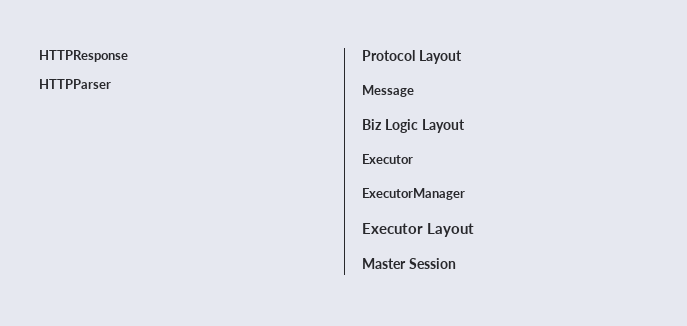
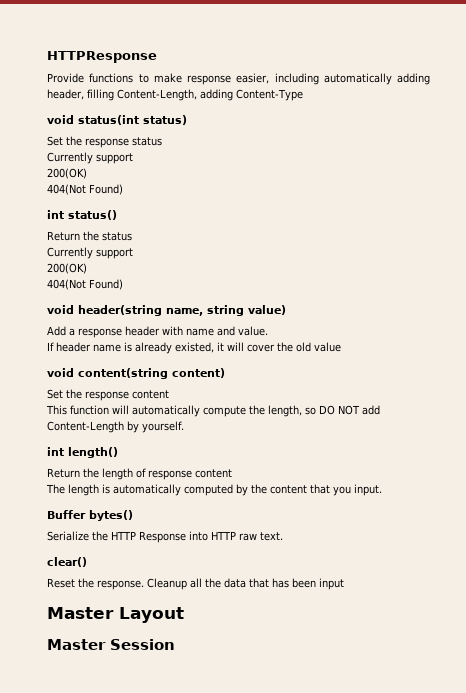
[39,79,111,89] [362,50,462,64] [362,85,414,97] [362,119,465,133] [362,154,413,164] [362,188,465,200] [362,223,423,234] HTTPParser // Protocol Layout // Message // Biz Logic Layout // Executor // ExecutorManager // Executor -> [47,73,430,85] [47,89,303,101] [47,115,187,125] [47,136,162,148] [47,152,133,164] [47,168,87,179] [47,184,123,195] [47,210,117,220] [47,231,132,241] [47,247,133,259] [47,263,87,274] [47,279,123,290] [47,305,286,316] [47,326,268,338] [47,342,341,354] [47,368,225,379] [47,389,169,401] [46,405,380,417] [47,421,184,433] [47,447,118,458] [47,468,232,480] [46,484,382,496] [47,510,133,521] [47,531,283,543] [47,557,87,567] [47,578,344,590] [47,607,114,619] Provide functions to make response easier, including automatically adding header, filling Content-Length, adding Content-Type // void status(int status) // Set the response status // Currently support // 200(OK) // 404(Not Found) // int status() // Return the status // Currently support // 200(OK) // 404(Not Found) // void header(string name, string value) // Add a response header with name and value. // If header name is already existed, it will cover the old value // void content(string content) // Set the response content // This function will automatically compute the length, so DO NOT add Content-Length by yourself. // int length() // Return the length of response content // The length is automatically computed by the content that you input. // Buffer bytes() // Serialize the HTTP Response into HTTP raw text. // clear() // Reset the response. Cleanup all the data that has been input // Master

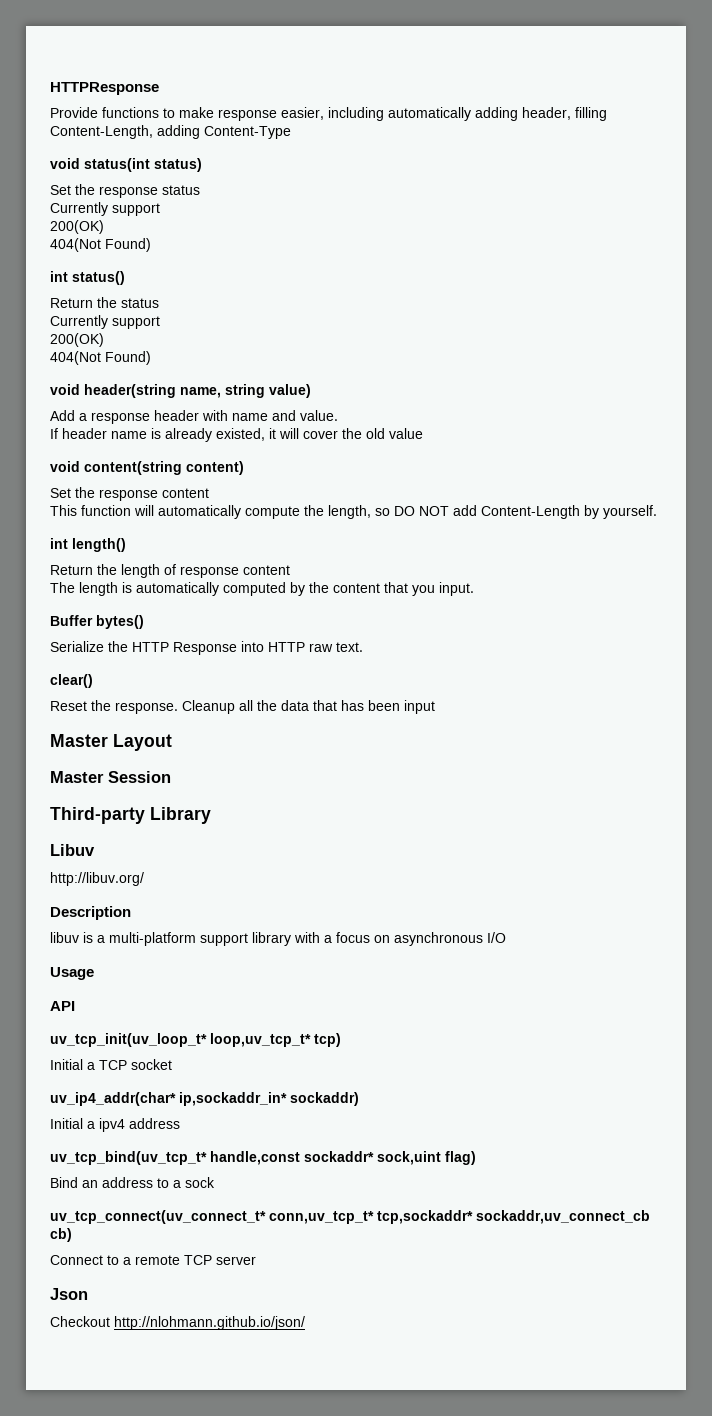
(175, 644) none -> [50,807,211,824] [50,844,95,856] [50,872,144,886] [50,906,131,920] [50,932,506,946] [50,967,94,980] [50,1001,75,1011] [50,1033,341,1047] [50,1059,172,1070] [50,1092,359,1106] [50,1118,180,1132] [50,1151,476,1165] [50,1177,215,1188] [50,1210,650,1224] [50,1228,72,1242] [50,1255,256,1265] [50,1288,88,1300] [50,1316,305,1330] // Third-party Library // Libuv // http://libuv.org/ // Description // libuv is a multi-platform support library with a focus on asynchronous I/O // Usage // API // uv_tcp_init(uv_loop_t* loop,uv_tcp_t* tcp) // Initial a TCP socket // uv_ip4_addr(char* ip,sockaddr_in* sockaddr) // Initial a ipv4 address // uv_tcp_bind(uv_tcp_t* handle,const sockaddr* sock,uint flag) // Bind an address to a sock // uv_tcp_connect(uv_connect_t* conn,uv_tcp_t* tcp,sockaddr* sockaddr,uv_connect_cb cb) // Connect to a remote TCP server // Json // Checkout http://nlohmann.github.io/json/

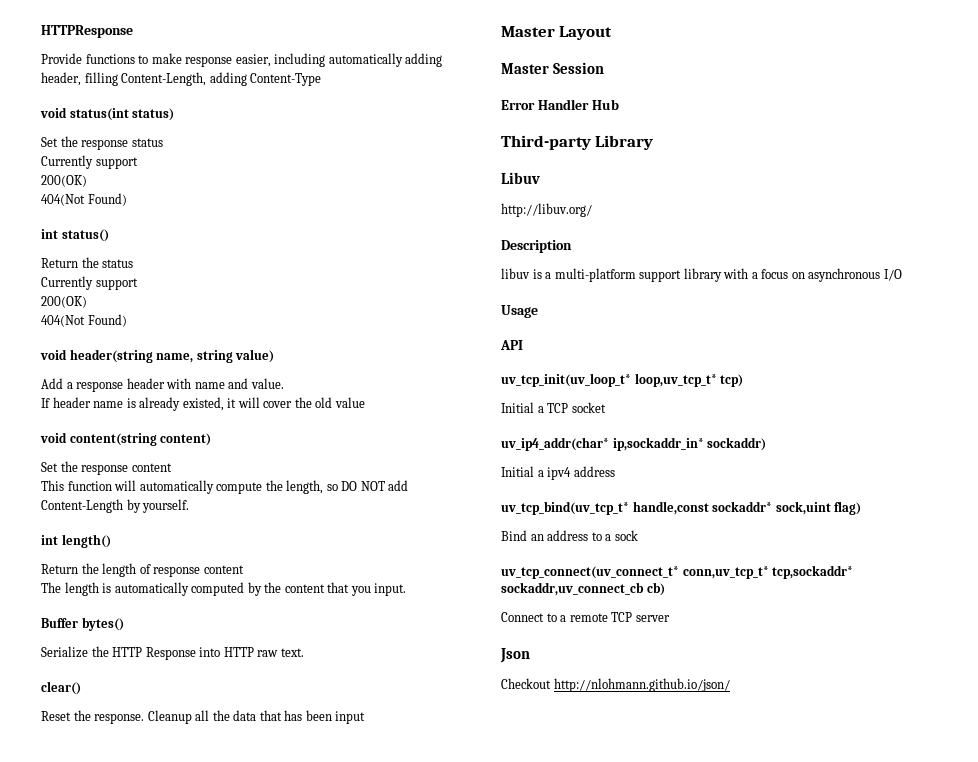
(171, 777) none -> [501,99,619,110] // Error Handler Hub

